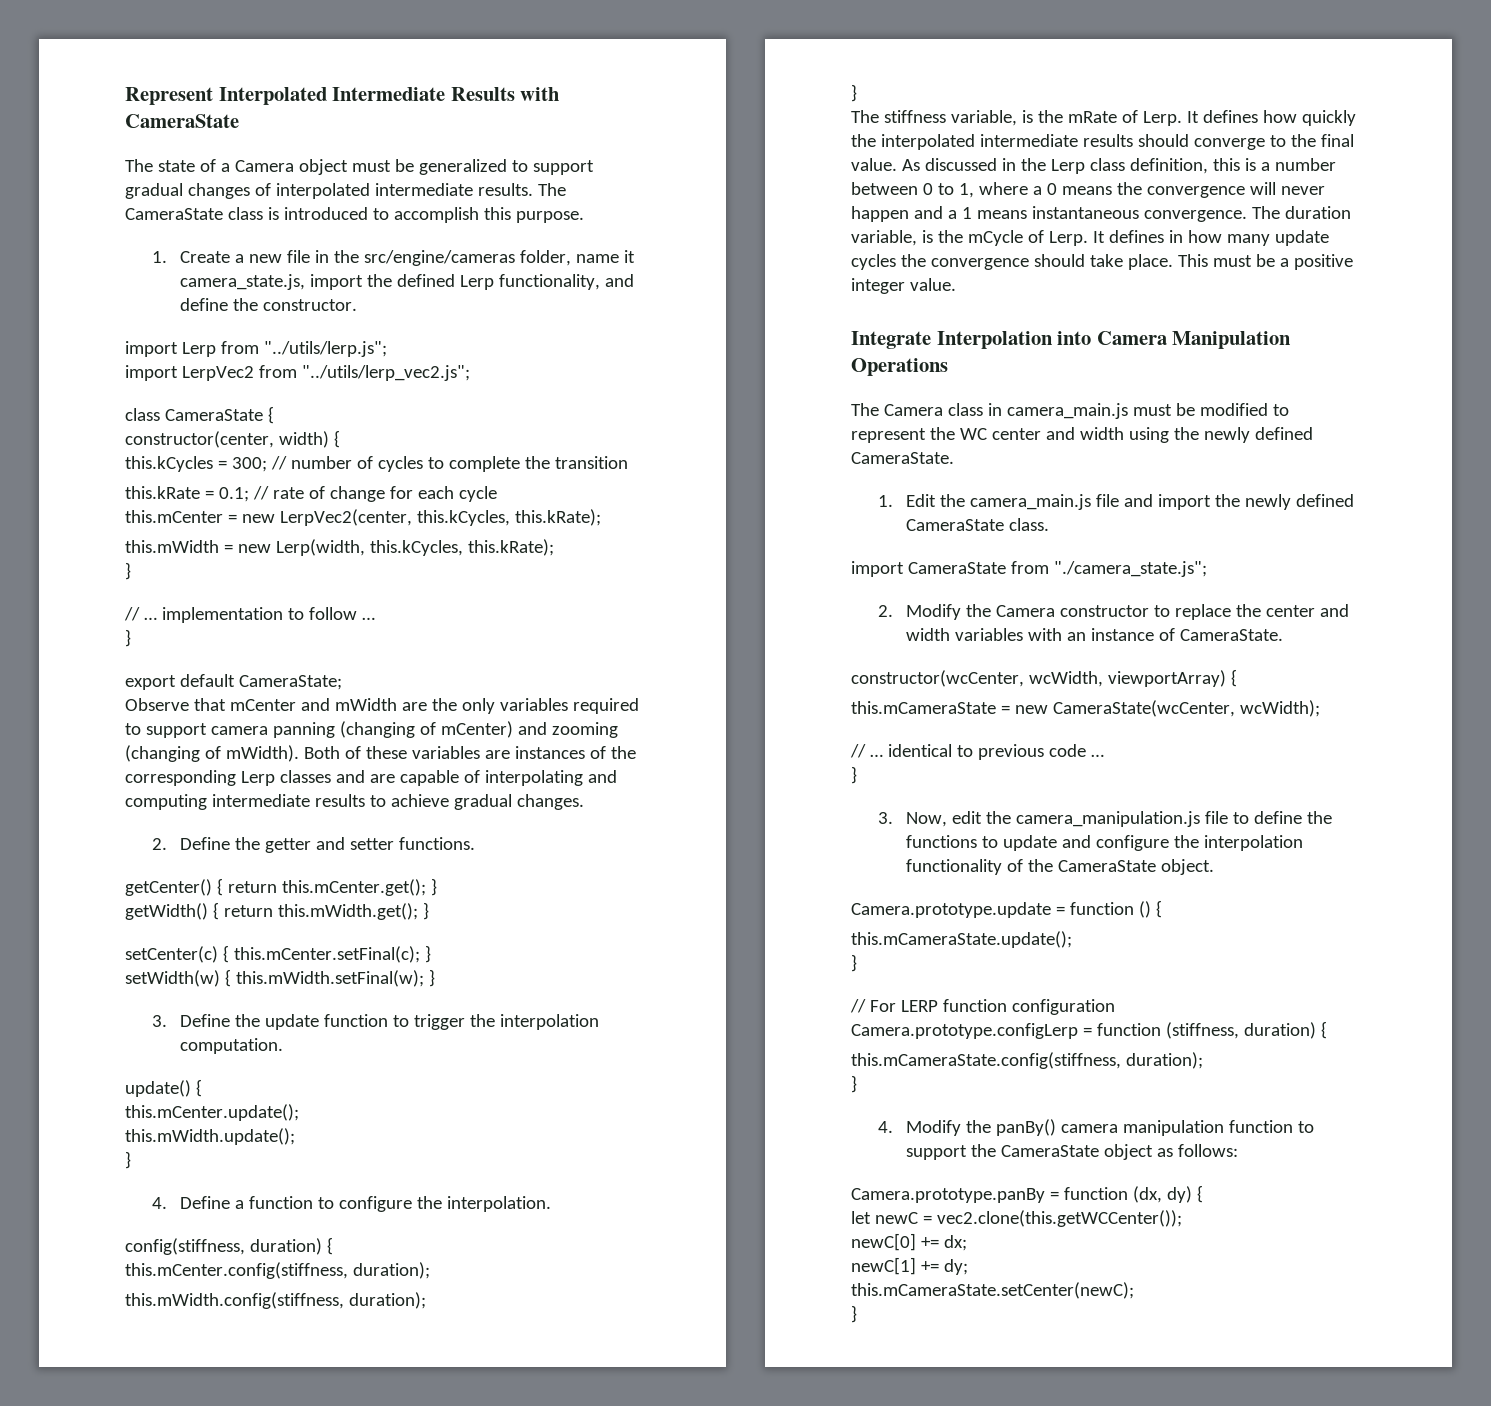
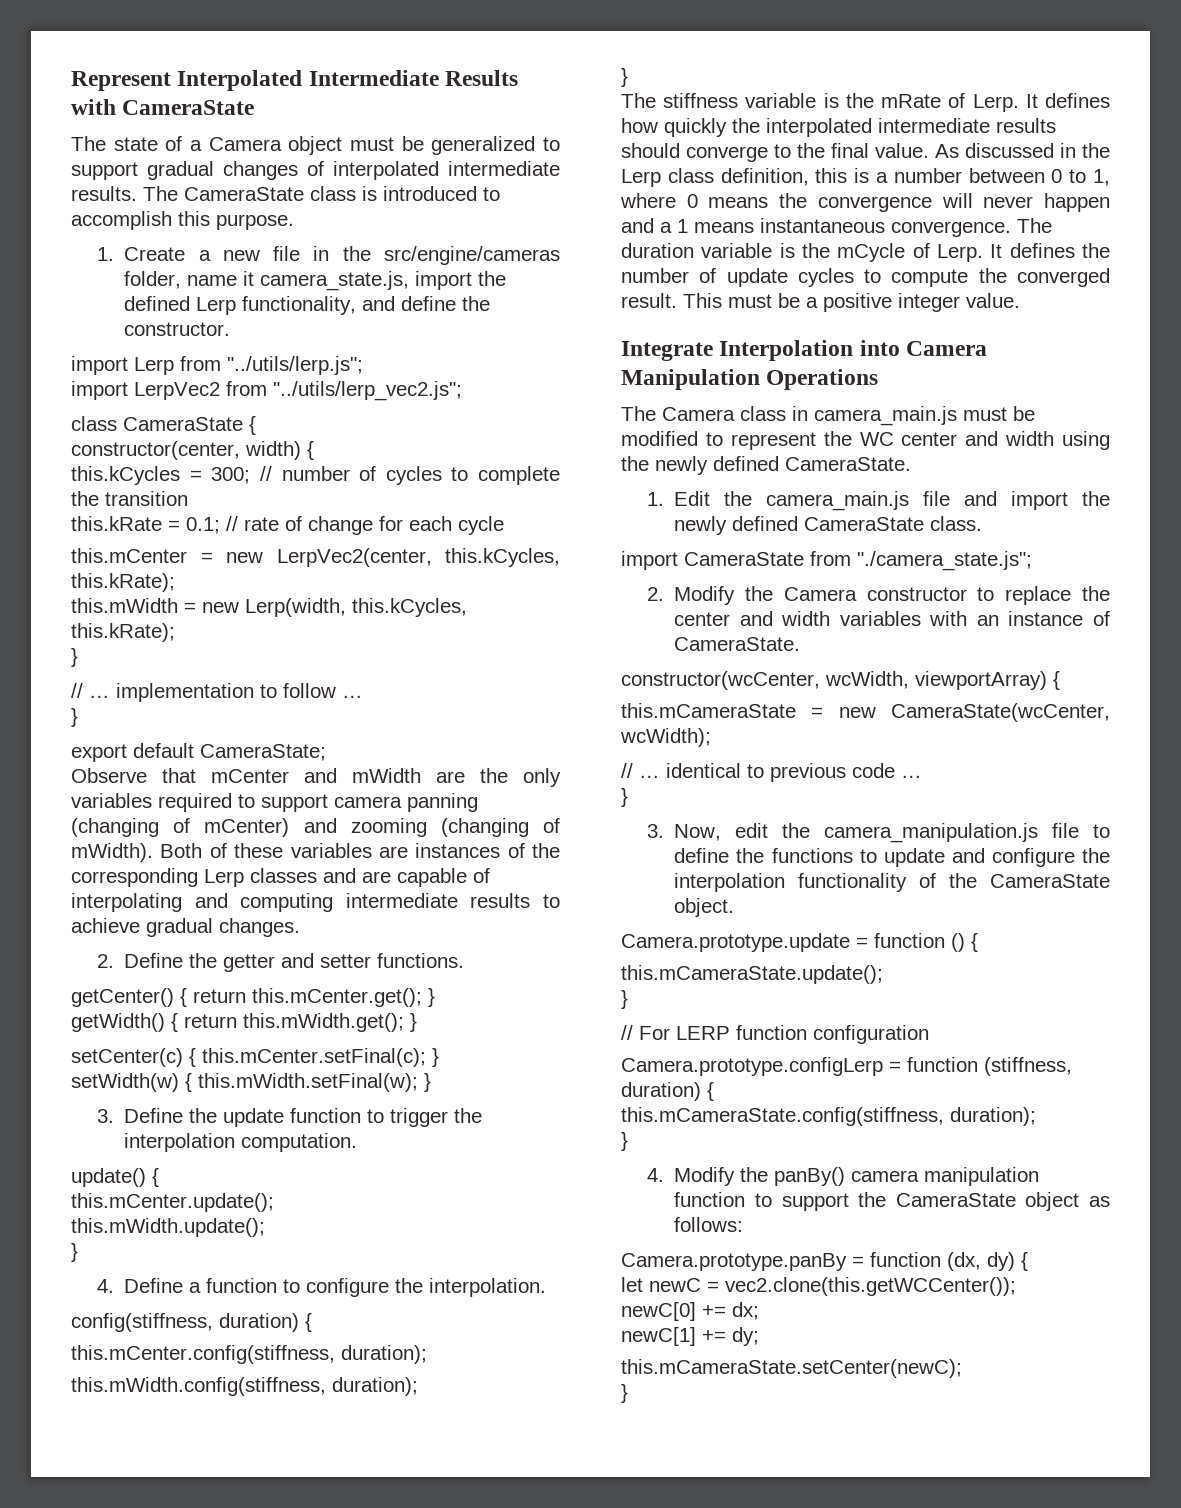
[950,110,1017,126] variable, -> [745,93,817,108] variable
[1032,186,1042,195] a -> (676, 200) none
[851,230,917,246] variable, -> [701,243,773,258] variable
[1168,230,1329,246] [851,254,1173,270] in how many update cycles the convergence should take place. -> [1082,243,1110,258] [621,268,1110,287] [621,293,677,308] the number of update cycles to compute the converged result.

